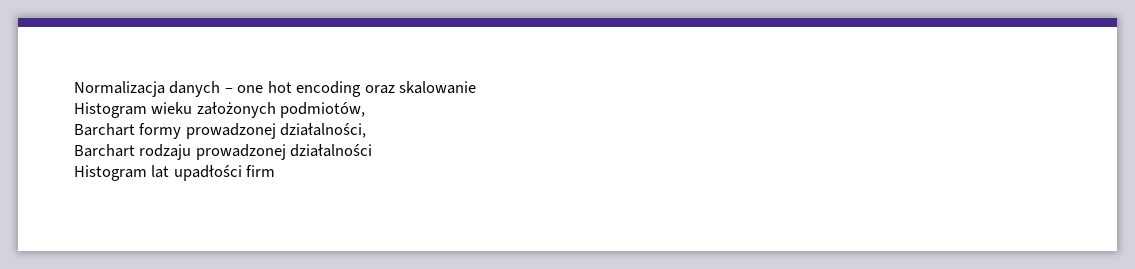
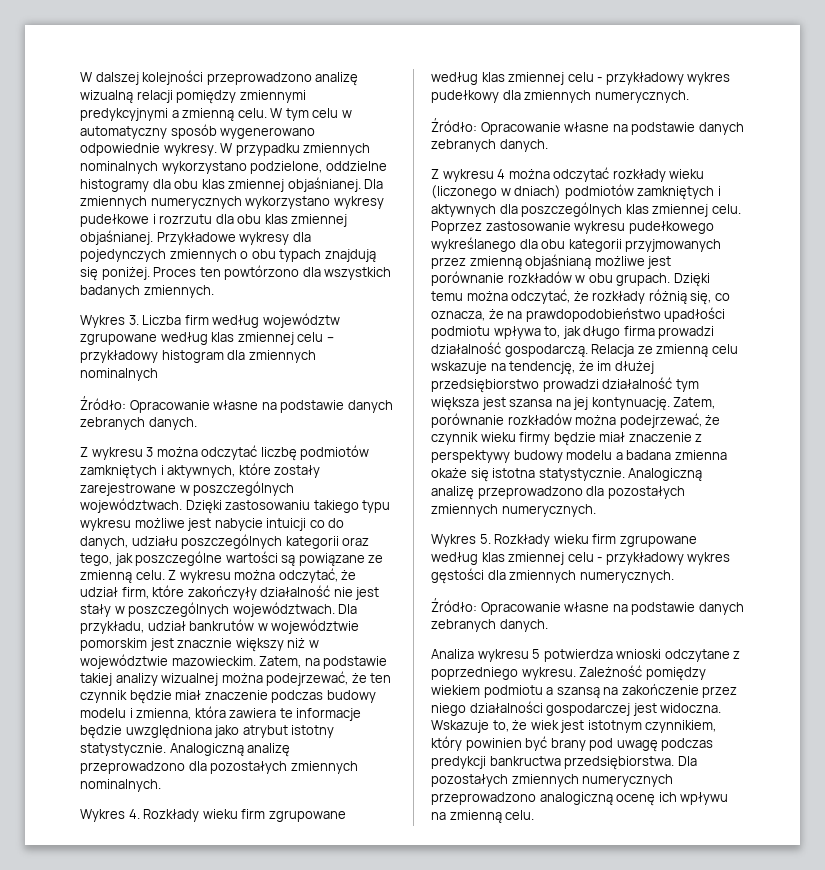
[74,81,477,97] [74,102,366,118] [74,123,367,139] [74,144,373,160] [74,165,276,181] Normalizacja danych – one hot encoding oraz skalowanie // Histogram wieku założonych podmiotów, // Barchart formy prowadzonej działalności, // Barchart rodzaju prowadzonej działalności // Histogram lat upadłości firm -> [80,70,359,86] [80,90,306,104] [80,108,352,121] [80,124,316,139] [80,143,371,156] [80,161,387,174] [80,177,384,192] [80,196,384,209] [80,214,348,227] [80,230,311,245] [80,249,376,262] [80,265,392,281] [80,285,214,298] [80,313,340,328] [80,332,334,345] [80,350,316,363] [80,368,158,381] [80,396,393,413] [80,417,197,430] [80,445,370,461] [80,463,321,479] [80,481,295,496] [80,498,391,514] [80,518,345,531] [80,534,370,549] [80,551,384,566] [80,568,357,583] [80,585,380,600] [80,602,358,617] [80,619,360,634] [80,638,319,652] [80,654,388,669] [80,671,392,686] [80,690,376,704] [80,706,362,721] [80,725,335,739] [80,743,291,757] [80,761,358,774] [80,779,161,792] [80,809,346,822] [431,72,731,85] [431,90,689,103] [431,118,744,135] [431,139,548,152] [431,167,705,182] [431,184,721,200] [431,202,741,217] [431,221,714,234] [431,237,722,252] [431,254,672,269] [431,271,710,287] [431,289,730,305] [431,307,726,322] [431,326,715,339] [431,342,738,357] [431,361,654,375] [431,377,699,393] [431,397,716,411] [431,413,721,428] [431,432,703,446] [431,450,727,463] [431,468,703,482] [431,486,685,500] [431,504,596,517] [431,534,697,547] [431,552,731,565] [431,568,674,584] [431,598,744,615] [431,619,548,632] [431,649,741,662] [431,665,706,681] [431,684,738,698] [431,701,722,716] [431,720,717,733] [431,736,714,752] [431,756,697,770] [431,774,674,787] [431,792,729,806] [431,810,535,823] W dalszej kolejności przeprowadzono analizę wizualną relacji pomiędzy zmiennymi predykcyjnymi a zmienną celu. W tym celu w automatyczny sposób wygenerowano odpowiednie wykresy. W przypadku zmiennych nominalnych wykorzystano podzielone, oddzielne histogramy dla obu klas zmiennej objaśnianej. Dla zmiennych numerycznych wykorzystano wykresy pudełkowe i rozrzutu dla obu klas zmiennej objaśnianej. Przykładowe wykresy dla pojedynczych zmiennych o obu typach znajdują się poniżej. Proces ten powtórzono dla wszystkich badanych zmiennych. // Wykres 3. Liczba firm według województw zgrupowane według klas zmiennej celu – przykładowy histogram dla zmiennych nominalnych // Źródło: Opracowanie własne na podstawie danych zebranych danych. // Z wykresu 3 można odczytać liczbę podmiotów zamkniętych i aktywnych, które zostały zarejestrowane w poszczególnych województwach. Dzięki zastosowaniu takiego typu wykresu możliwe jest nabycie intuicji co do danych, udziału poszczególnych kategorii oraz tego, jak poszczególne wartości są powiązane ze zmienną celu. Z wykresu można odczytać, że udział firm, które zakończyły działalność nie jest stały w poszczególnych województwach. Dla przykładu, udział bankrutów w województwie pomorskim jest znacznie większy niż w województwie mazowieckim. Zatem, na podstawie takiej analizy wizualnej można podejrzewać, że ten czynnik będzie miał znaczenie podczas budowy modelu i zmienna, która zawiera te informacje będzie uwzględniona jako atrybut istotny statystycznie. Analogiczną analizę przeprowadzono dla pozostałych zmiennych nominalnych. // Wykres 4. Rozkłady wieku firm zgrupowane według klas zmiennej celu - przykładowy wykres pudełkowy dla zmiennych numerycznych. // Źródło: Opracowanie własne na podstawie danych zebranych danych. // Z wykresu 4 można odczytać rozkłady wieku (liczonego w dniach) podmiotów zamkniętych i aktywnych dla poszczególnych klas zmiennej celu. Poprzez zastosowanie wykresu pudełkowego wykreślanego dla obu kategorii przyjmowanych przez zmienną objaśnianą możliwe jest porównanie rozkładów w obu grupach. Dzięki temu można odczytać, że rozkłady różnią się, co oznacza, że na prawdopodobieństwo upadłości podmiotu wpływa to, jak długo firma prowadzi działalność gospodarczą. Relacja ze zmienną celu wskazuje na tendencję, że im dłużej przedsiębiorstwo prowadzi działalność tym większa jest szansa na jej kontynuację. Zatem, porównanie rozkładów można podejrzewać, że czynnik wieku firmy będzie miał znaczenie z perspektywy budowy modelu a badana zmienna okaże się istotna statystycznie. Analogiczną analizę przeprowadzono dla pozostałych zmiennych numerycznych. // Wykres 5. Rozkłady wieku firm zgrupowane według klas zmiennej celu - przykładowy wykres gęstości dla zmiennych numerycznych. // Źródło: Opracowanie własne na podstawie danych zebranych danych. // Analiza wykresu 5 potwierdza wnioski odczytane z poprzedniego wykresu. Zależność pomiędzy wiekiem podmiotu a szansą na zakończenie przez niego działalności gospodarczej jest widoczna. Wskazuje to, że wiek jest istotnym czynnikiem, który powinien być brany pod uwagę podczas predykcji bankructwa przedsiębiorstwa. Dla pozostałych zmiennych numerycznych przeprowadzono analogiczną ocenę ich wpływu na zmienną celu.

